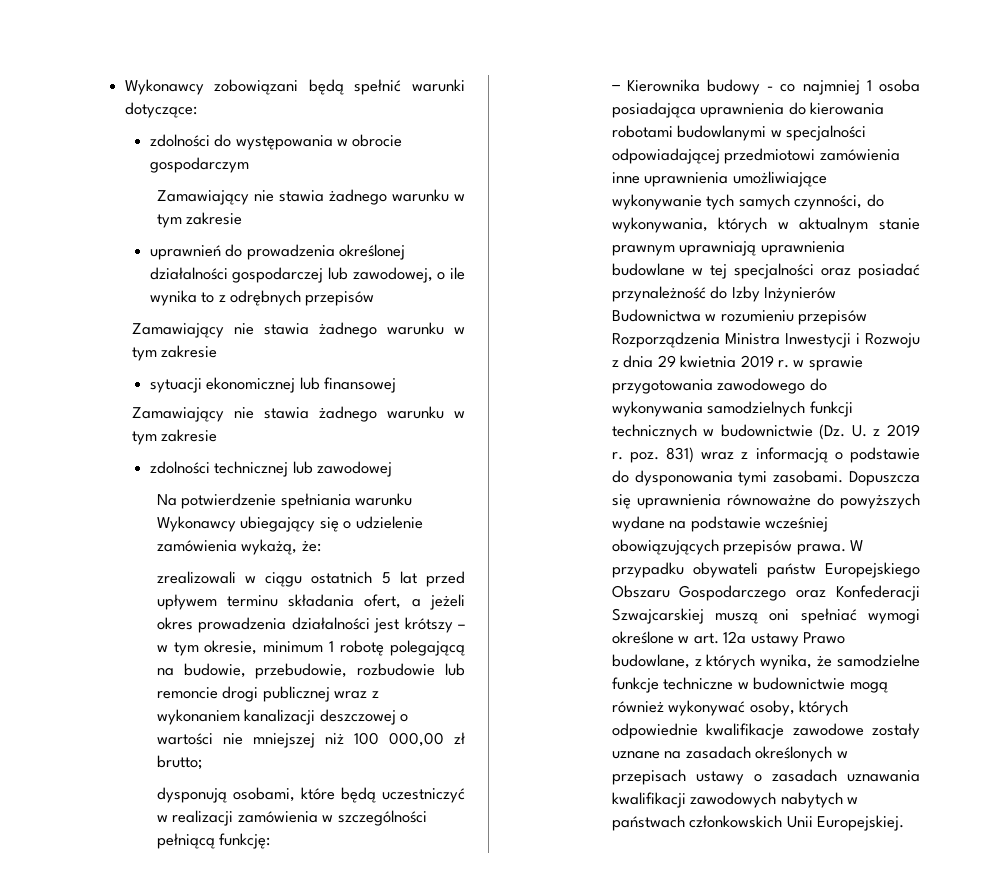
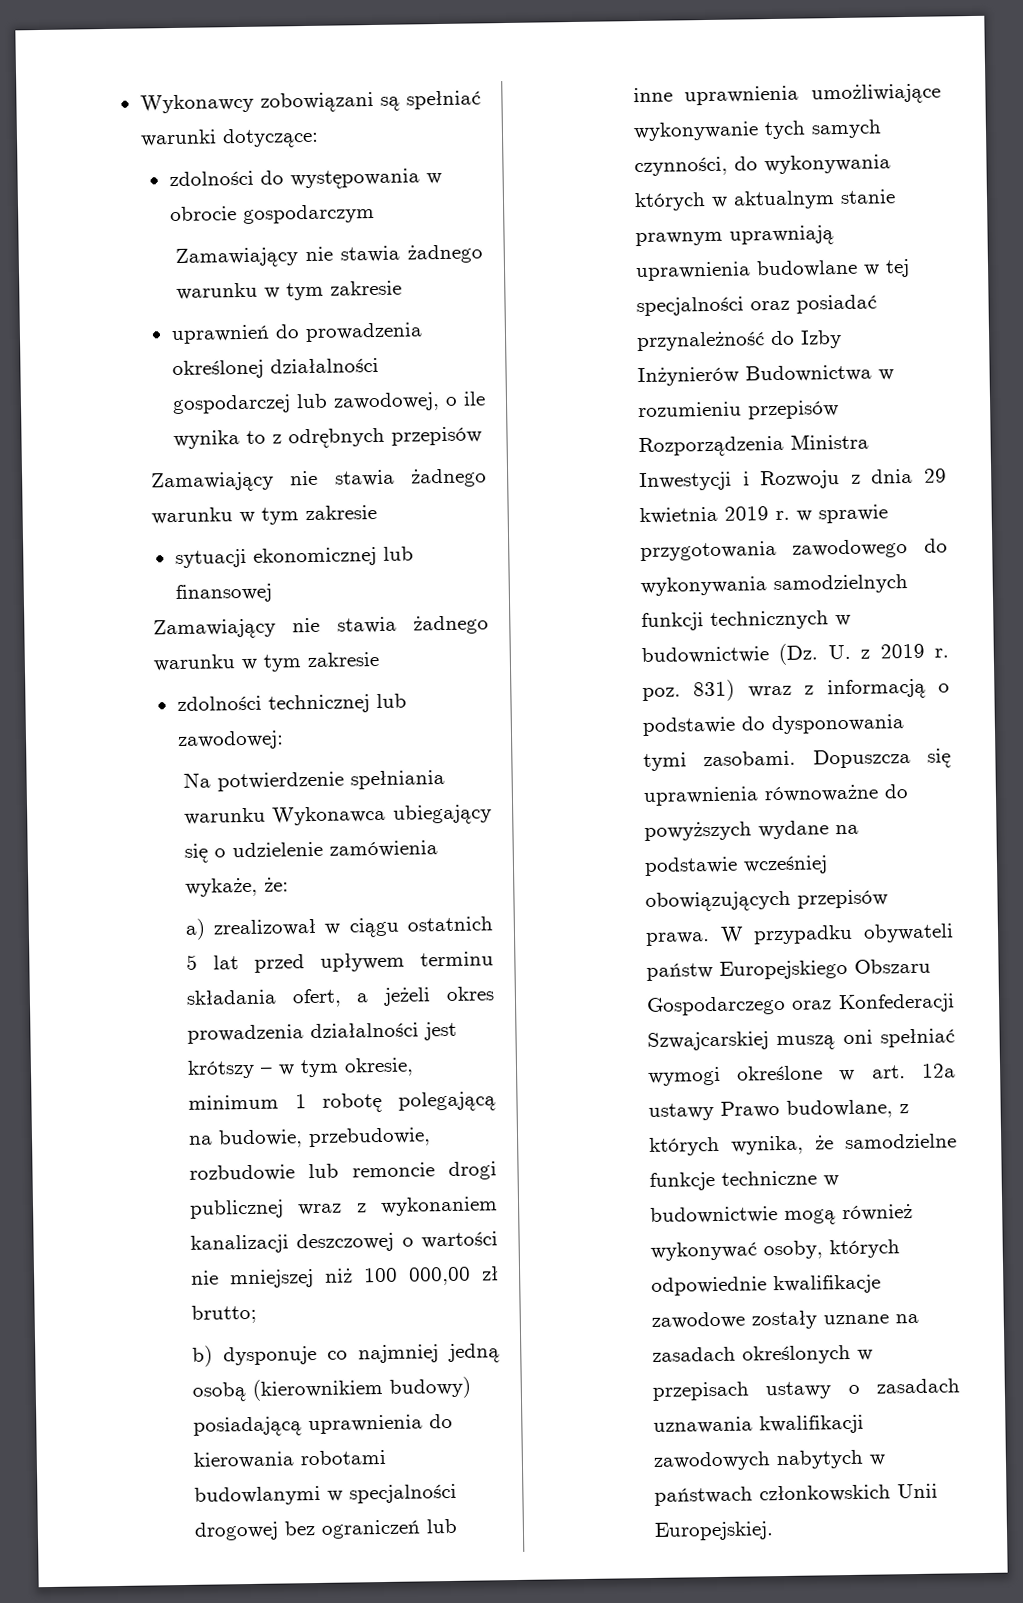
[308,79,402,95] będą spełnić -> [379,90,481,111] są spełniać
[317,461,393,477] zawodowej -> [176,730,284,751] zawodowej:
[156,516,236,532] Wykonawcy -> [272,805,387,826] Wykonawca
[241,539,298,555] wykażą, -> [184,877,258,897] wykaże,
[156,571,236,584] zrealizowali -> [184,918,317,940] a) zrealizował
[156,787,465,803] [156,810,427,826] [156,833,271,849] [611,79,920,95] [611,102,696,118] dysponują osobami, które będą uczestniczyć w realizacji zamówienia w szczególności pełniącą funkcję: // − Kierownika budowy - co najmniej 1 osoba posiadająca -> [191,1343,500,1367] [191,1376,471,1402] [192,1416,302,1437] b) dysponuje co najmniej jedną osobą (kierownikiem budowy) posiadającą
[611,148,900,164] odpowiadającej przedmiotowi zamówienia -> [193,1518,457,1541] drogowej bez ograniczeń lub
[611,217,708,233] wykonywania, -> [763,154,891,175] wykonywania

